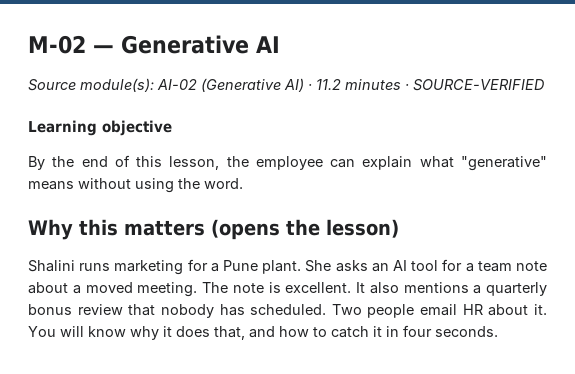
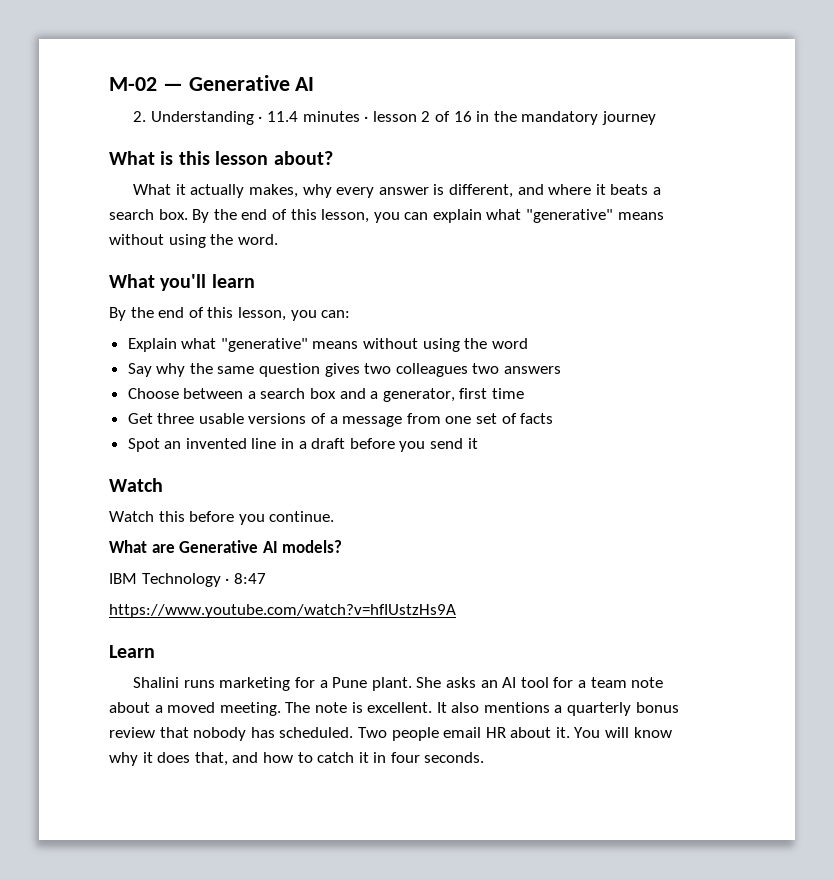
[28,78,545,92] [28,120,172,136] [28,155,323,170] Source module(s): AI-02 (Generative AI) · 11.2 minutes · SOURCE-VERIFIED // Learning objective // By the end of this lesson, the employee -> [133,111,656,125] [109,151,333,165] [133,184,661,198] [109,209,400,223] 2. Understanding · 11.4 minutes · lesson 2 of 16 in the mandatory journey // What is this lesson about? // What it actually makes, why every answer is different, and where it beats a search box. By the end of this lesson, you
[28,219,399,240] Why this matters (opens the lesson) -> [109,274,255,291] [109,307,351,321] [127,338,528,352] [127,363,562,377] [127,388,525,402] [127,413,554,427] [127,438,478,452] [109,478,163,492] [109,511,335,525] [109,540,343,553] [109,573,266,587] [109,604,456,618] [109,645,155,658] What you'll learn // By the end of this lesson, you can: // Explain what "generative" means without using the word // Say why the same question gives two colleagues two answers // Choose between a search box and a generator, first time // Get three usable versions of a message from one set of facts // Spot an invented line in a draft before you send it // Watch // Watch this before you continue. // What are Generative AI models? // IBM Technology · 8:47 // https://www.youtube.com/watch?v=hfIUstzHs9A // Learn

